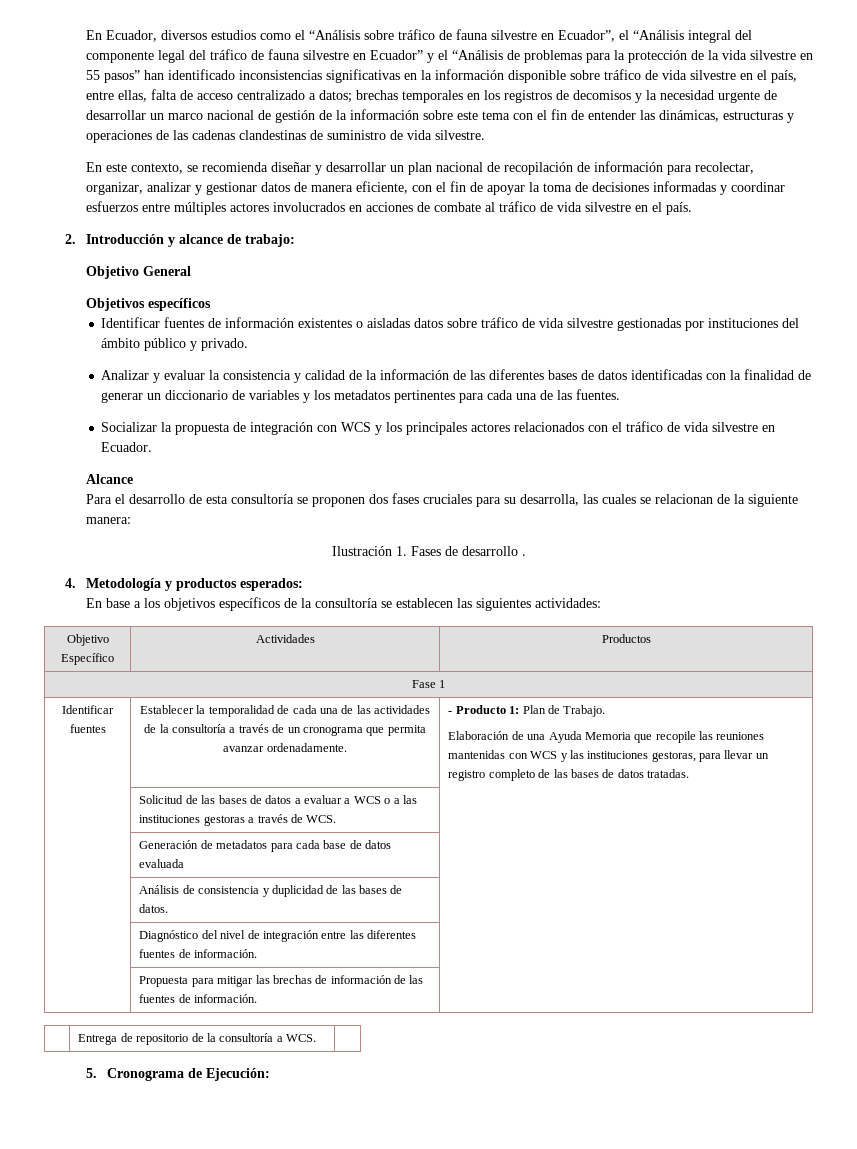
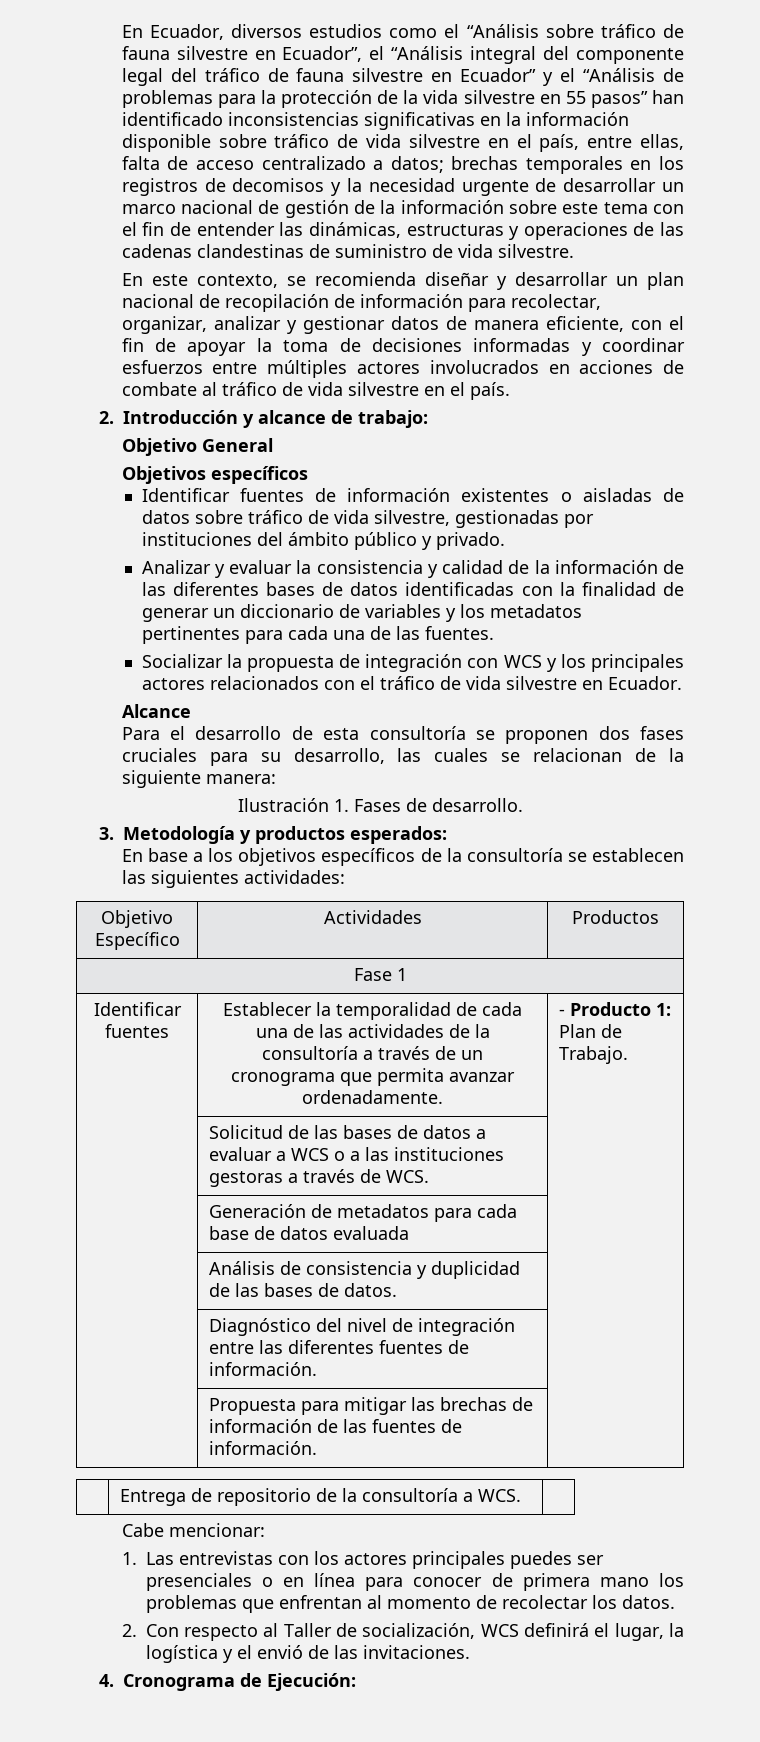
(411, 323) none -> [663,488,684,502] de
[567,318,614,328] silvestre -> [373,510,450,526] silvestre,
[519,494,579,506] desarrolla, -> [293,748,385,764] desarrollo,
[461,546,526,556] [64,578,76,588] desarrollo . // 4. -> [431,798,523,812] [98,827,114,840] desarrollo. // 3.
[448,731,765,743] [448,750,769,762] [448,769,690,781] // Elaboración de una Ayuda Memoria que recopile las reuniones mantenidas con WCS y las instituciones gestoras, para llevar un registro completo de las bases de datos tratadas. -> (628, 1055) none
[85,1068,97,1078] 5. -> [121,1523,265,1537] [121,1551,604,1569] [145,1573,685,1591] [145,1595,675,1613] [121,1623,684,1641] [145,1645,470,1663] [98,1674,114,1687] Cabe mencionar: // 1. Las entrevistas con los actores principales puedes ser presenciales o en línea para conocer de primera mano los problemas que enfrentan al momento de recolectar los datos. // 2. Con respecto al Taller de socialización, WCS definirá el lugar, la logística y el envió de las invitaciones. // 4.

